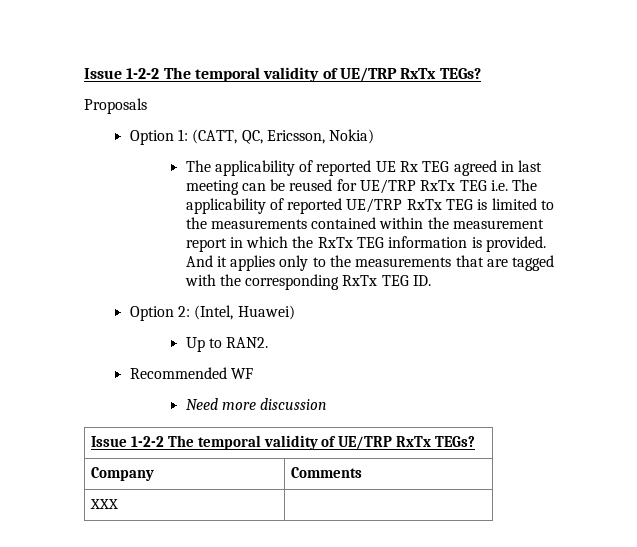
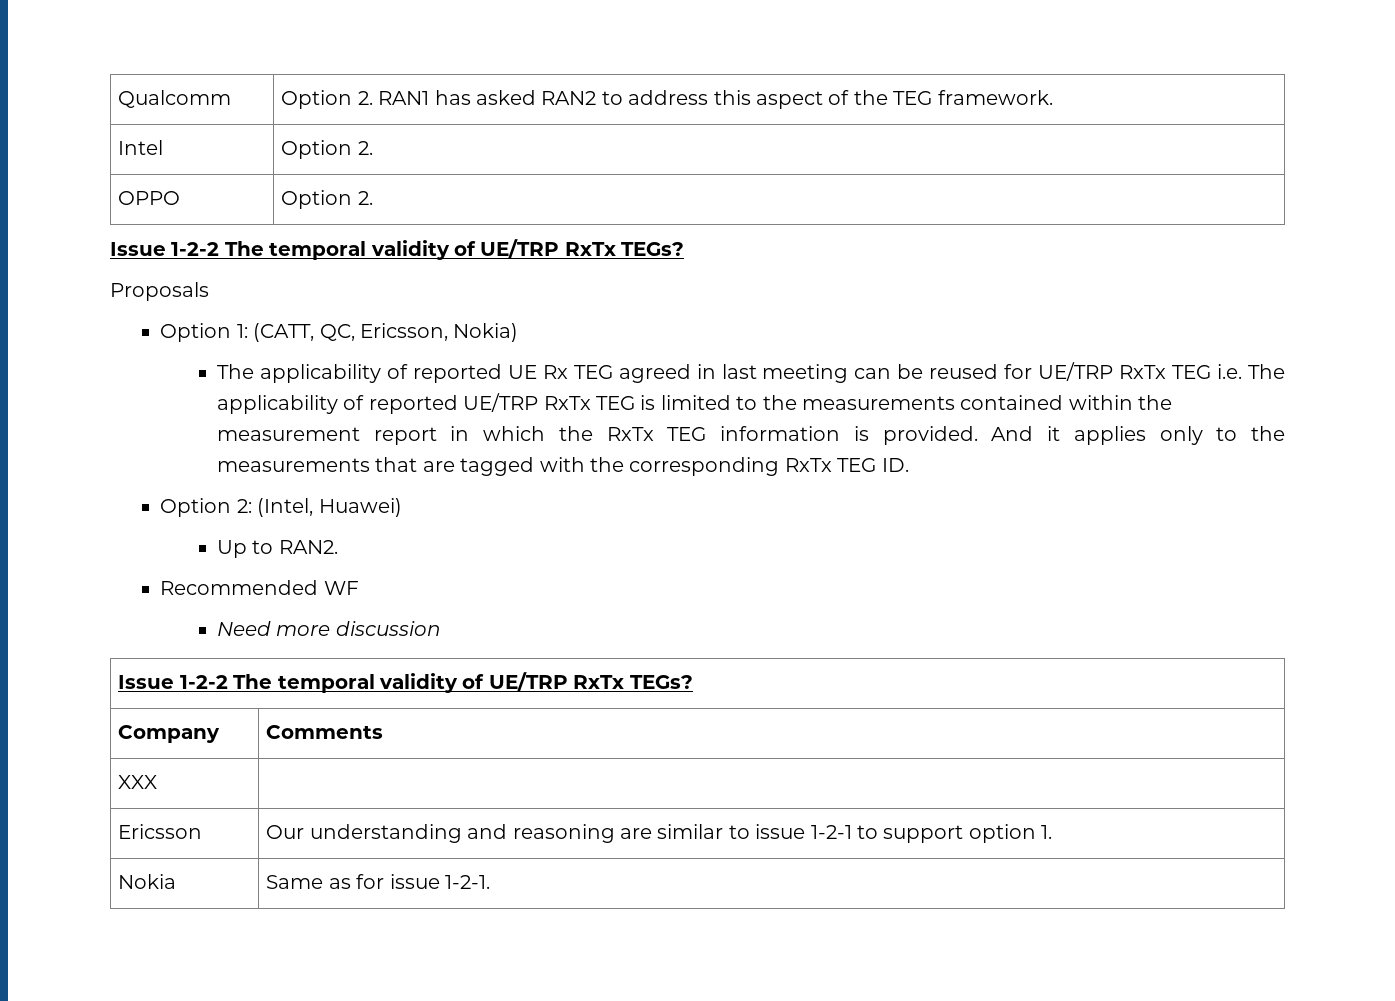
(84, 73) none -> [118,90,232,108] [281,90,1053,109] [118,140,164,155] [281,140,373,159] [118,191,181,205] [281,190,373,209] Qualcomm | Option 2. RAN1 has asked RAN2 to address this aspect of the TEG framework. // Intel | Option 2. // OPPO | Option 2. //
(118, 504) none -> [118,824,203,839] [266,824,1053,843] [118,874,177,889] [266,874,490,889] // Ericsson | Our understanding and reasoning are similar to issue 1-2-1 to support option 1. // Nokia | Same as for issue 1-2-1.

